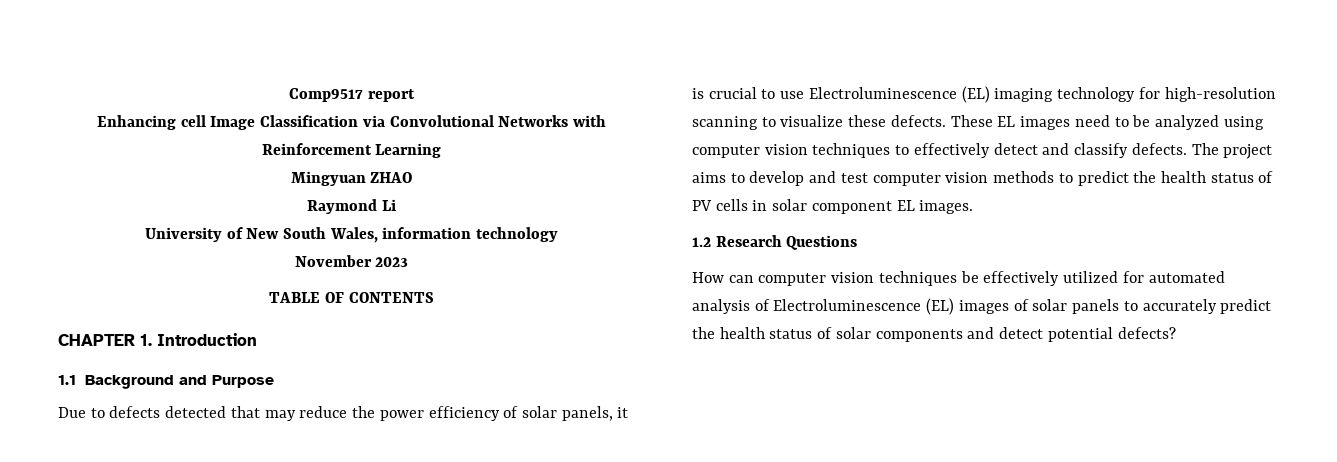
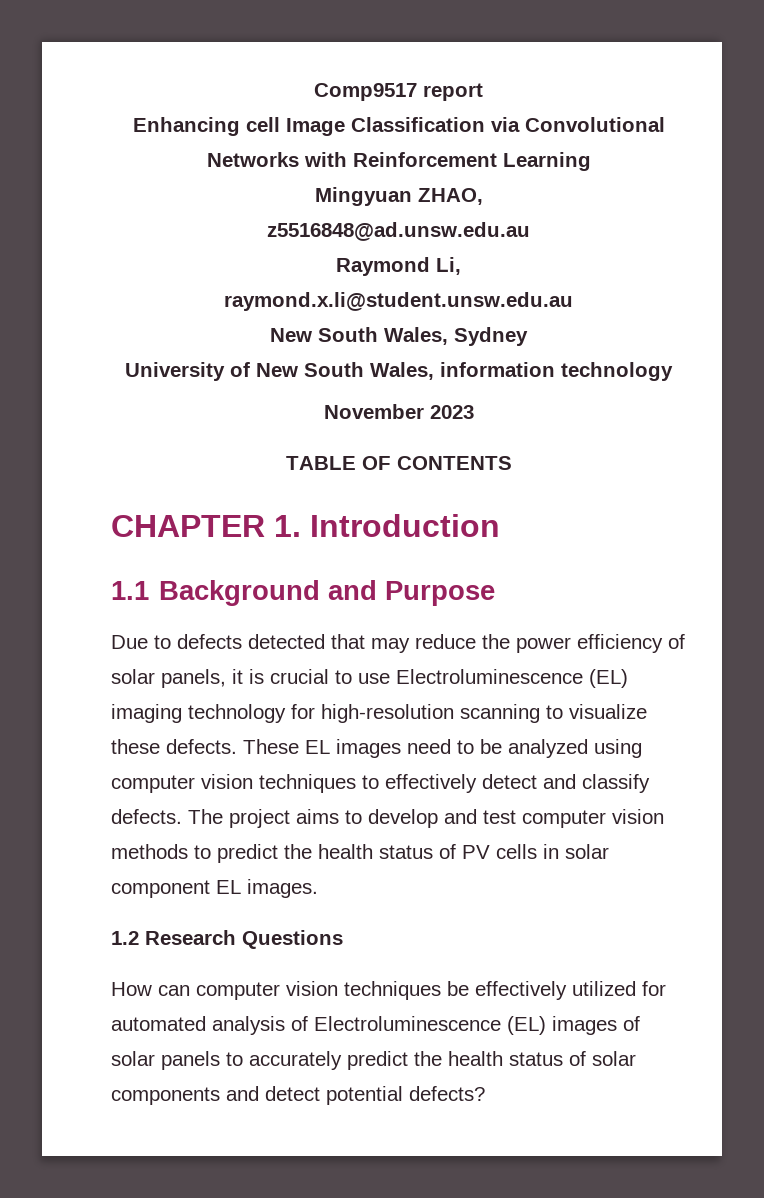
[370,172,413,183] ZHAO -> [417,188,483,205] [267,222,530,241] ZHAO, // z5516848@ad.unsw.edu.au
[381,199,396,211] Li -> [436,257,461,275] [224,292,573,311] [270,327,528,346] Li, // raymond.x.li@student.unsw.edu.au // New South Wales, Sydney

